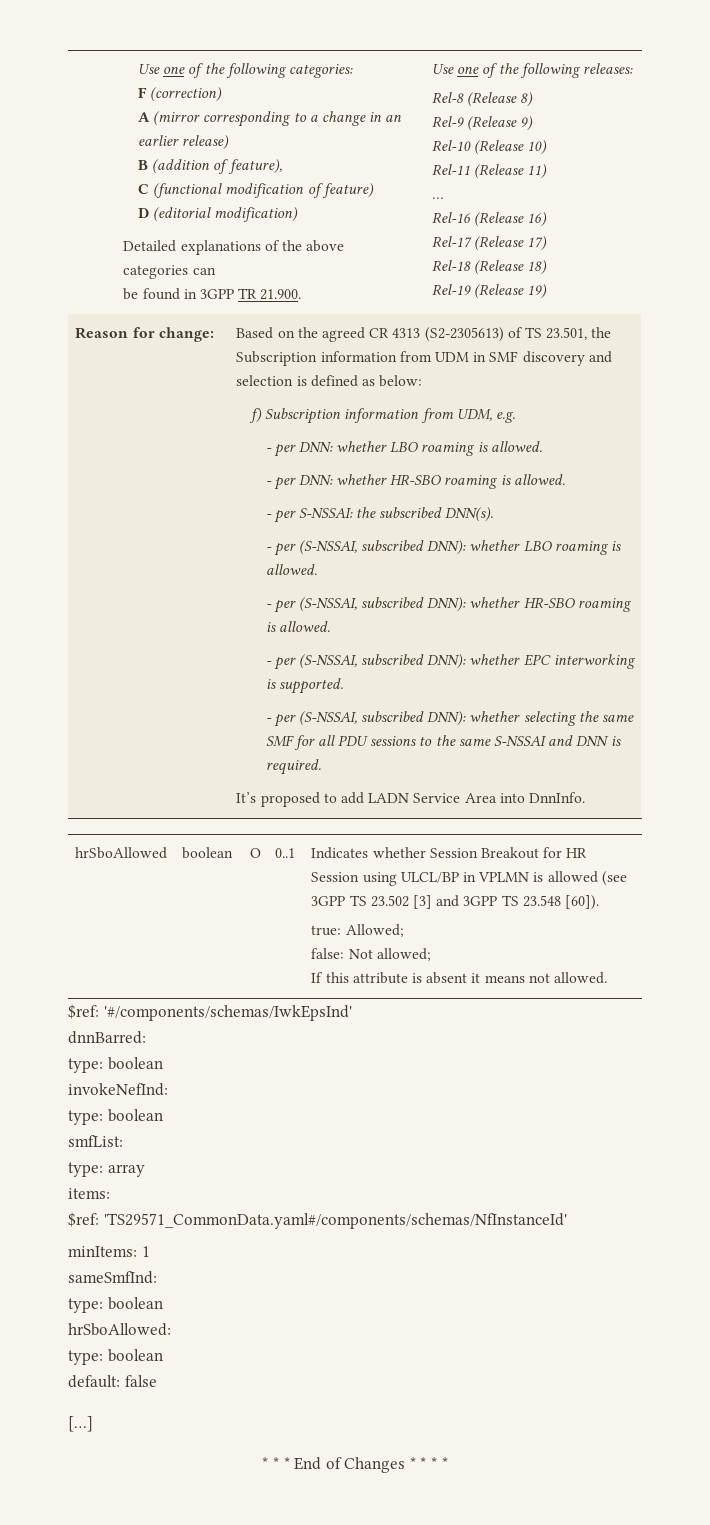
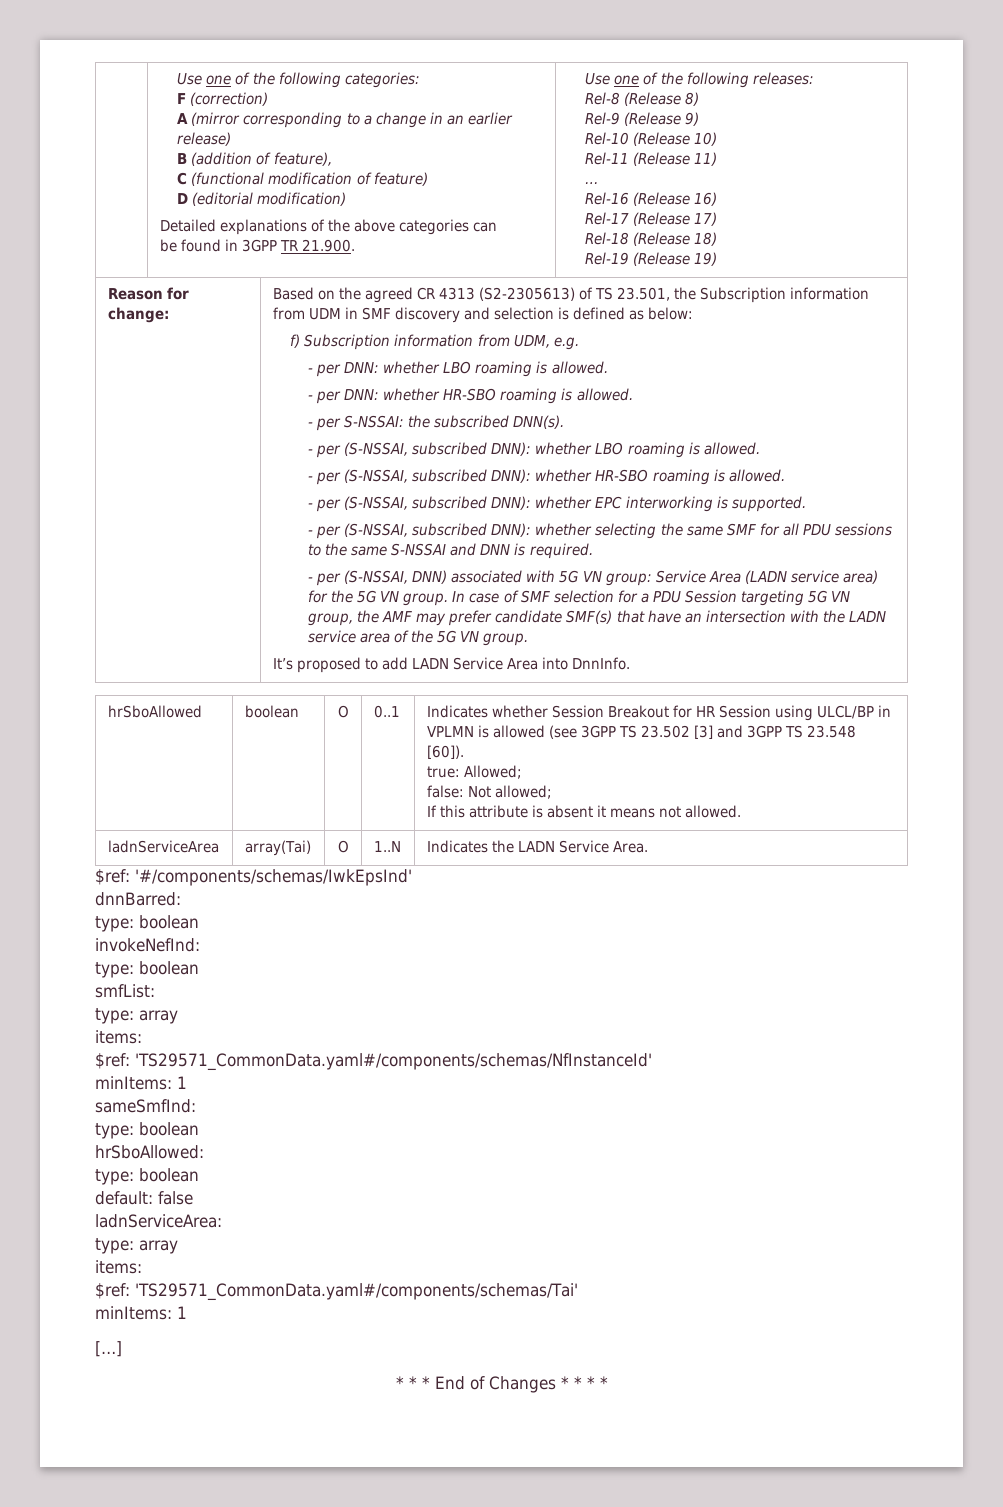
(321, 767) none -> [308,570,878,586] [308,590,850,606] [308,610,886,626] [308,630,529,646] // - per (S-NSSAI, DNN) associated with 5G VN group: Service Area (LADN service area) for the 5G VN group. In case of SMF selection for a PDU Session targeting 5G VN group, the AMF may prefer candidate SMF(s) that have an intersection with the LADN service area of the 5G VN group.
(607, 978) none -> [107,840,219,853] [244,840,311,856] [337,840,349,853] [373,841,401,852] [426,840,648,853] // ladnServiceArea | array(Tai) | O | 1..N | Indicates the LADN Service Area.
(157, 1381) none -> [95,1214,222,1228] [95,1238,178,1254] [95,1260,142,1274] [95,1283,578,1301] [95,1306,187,1320] // ladnServiceArea: // type: array // items: // $ref: 'TS29571_CommonData.yaml#/components/schemas/Tai' // minItems: 1

